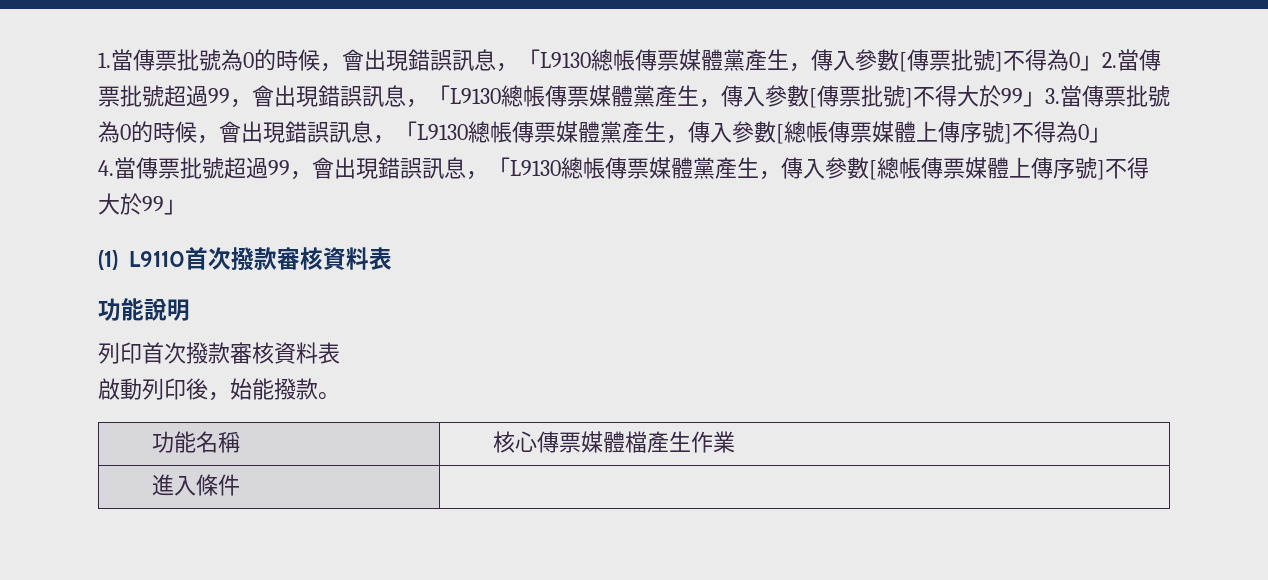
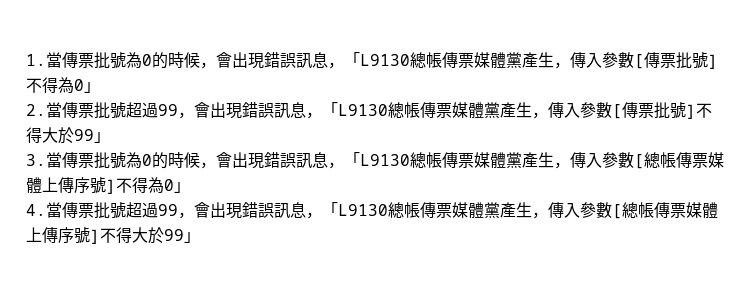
(1102, 63) none -> (100, 87) //
(1045, 99) none -> (110, 137) //
[98,247,392,271] [98,298,190,321] [98,342,340,364] [98,378,340,401] [151,431,240,453] [492,431,735,453] [151,474,240,496] // (1) L9110首次撥款審核資料表 // 功能說明 // 列印首次撥款審核資料表 // 啟動列印後，始能撥款。 // 功能名稱 | 核心傳票媒體檔產生作業 // 進入條件 | -> (200, 237) none

